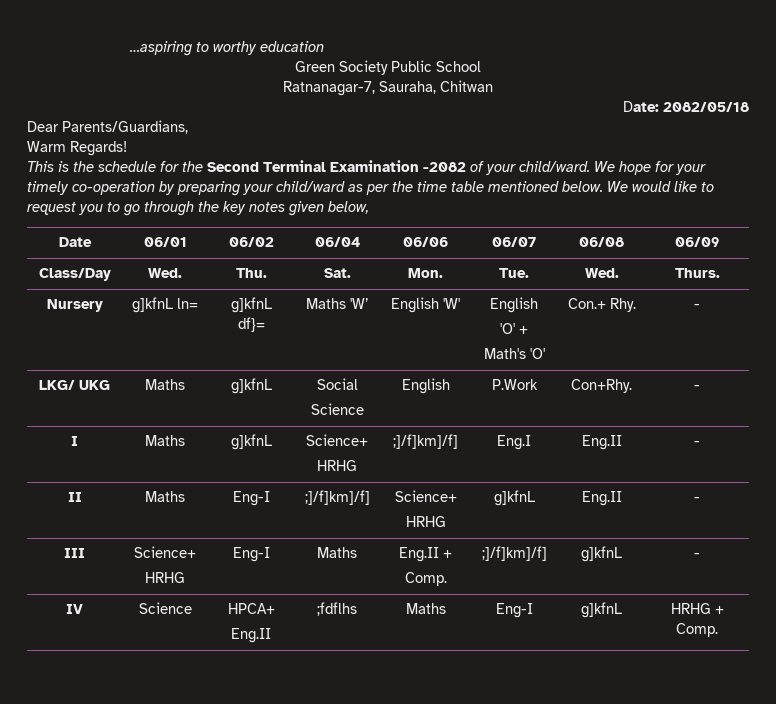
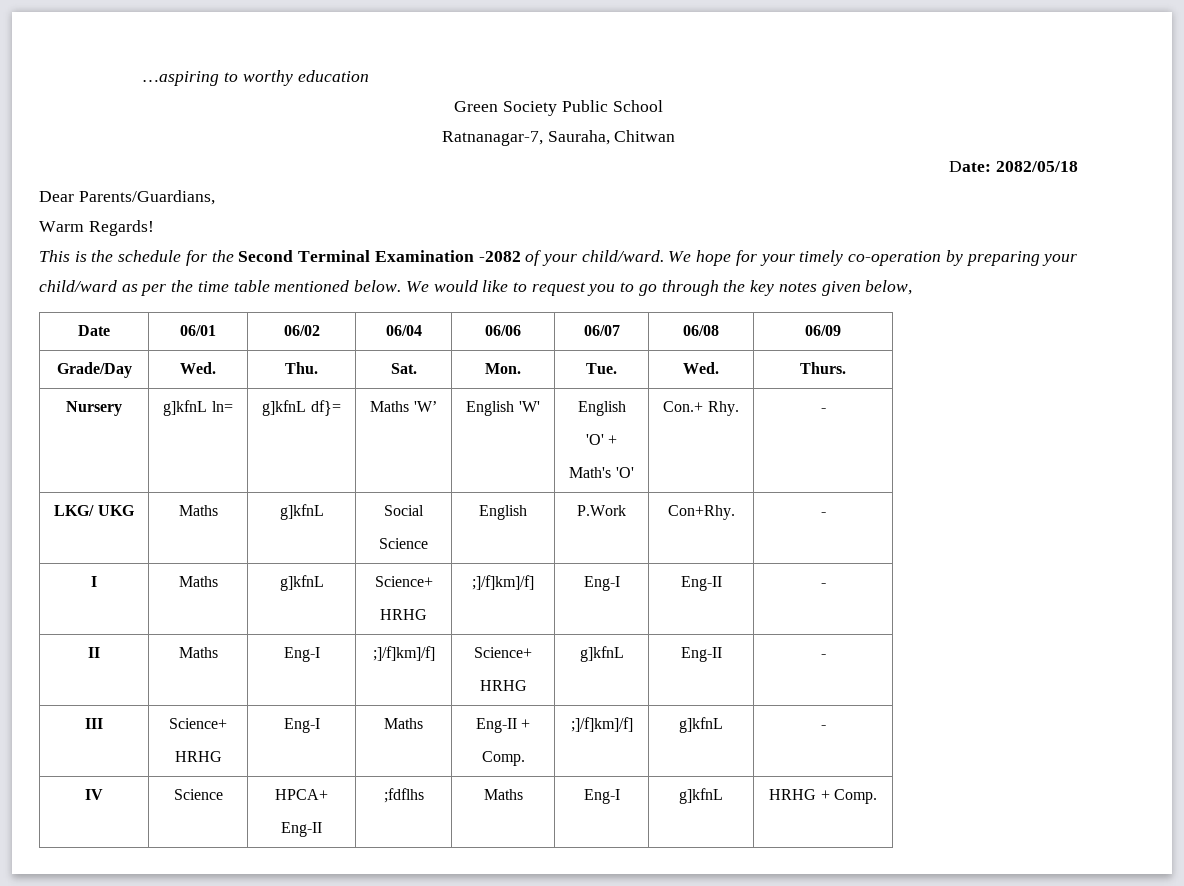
[38,268,111,281] Class/Day -> [56,362,132,378] Grade/Day
[497,435,531,450] [581,435,622,450] Eng.I | Eng.II -> [583,576,620,591] [680,576,722,591] Eng-I | Eng-II
[581,491,622,506] Eng.II -> [680,647,722,662] Eng-II
[399,547,439,562] Eng.II -> [475,718,517,733] Eng-II
[231,628,271,643] Eng.II -> [281,822,322,837] Eng-II

